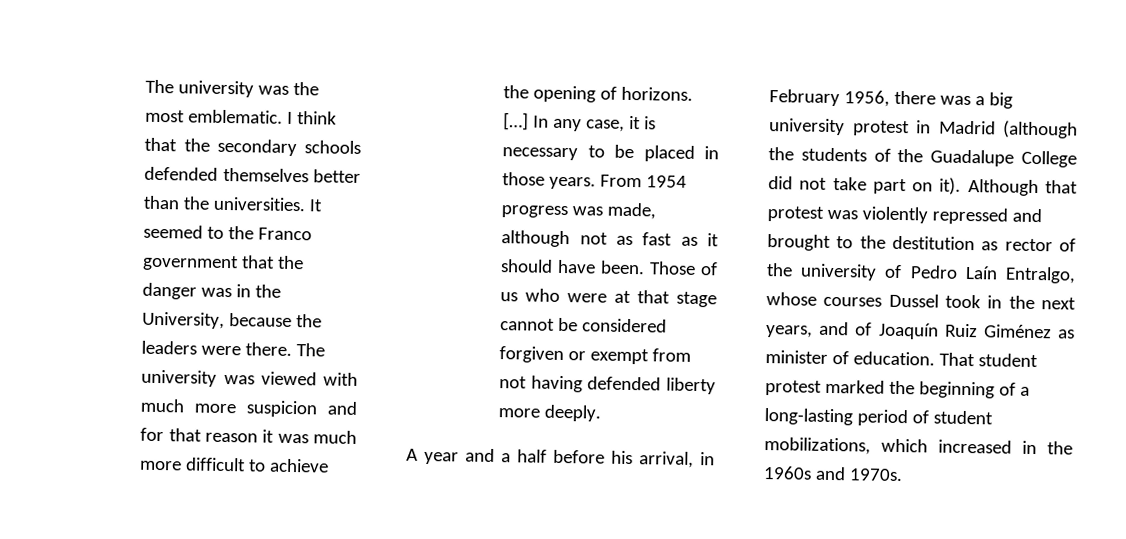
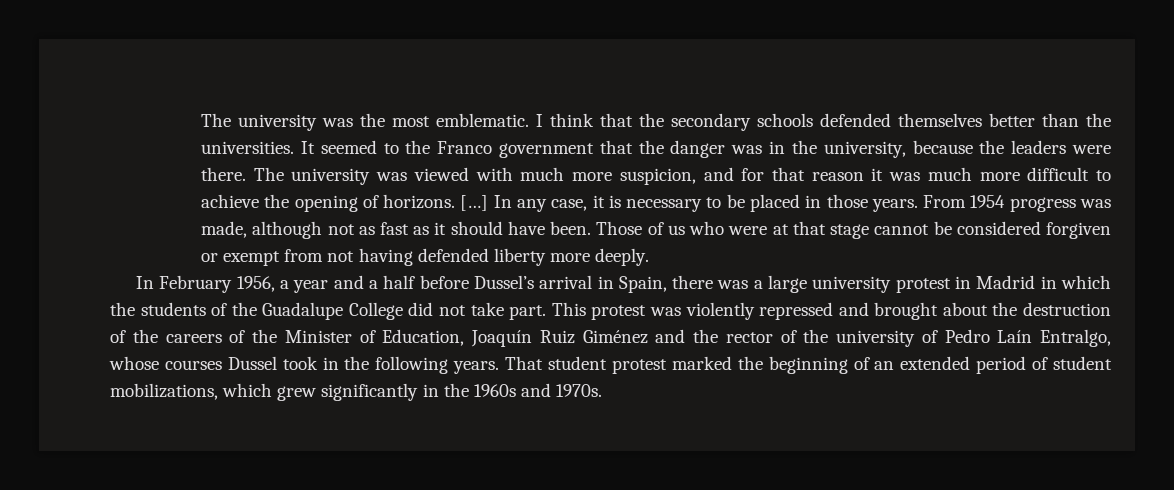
[142,311,226,329] University, -> [823,141,906,158] university,
[246,400,319,418] suspicion -> [619,168,696,185] suspicion,
[406,448,418,461] A -> [136,275,289,293] In February 1956, a
[611,450,715,468] [769,89,890,107] his arrival, in February 1956, -> [473,275,667,293] Dussel’s arrival in Spain,
[988,92,1013,109] big -> [768,275,808,293] large
[1003,120,1078,139] (although -> [1040,275,1112,289] in which
[872,177,1078,197] part on it). Although that -> [509,302,586,320] part. This
[836,235,999,251] to the destitution as -> [942,302,1111,316] [110,329,718,347] about the destruction of the careers of the Minister of Education, Joaquín Ruiz Giménez and the
[1041,297,1076,310] [766,321,1075,340] [765,350,935,366] next years, and of Joaquín Ruiz Giménez as minister of education. -> [375,356,500,374] following years.
[1019,386,1030,396] [764,408,853,426] a long-lasting -> [874,356,971,370] an extended
[938,439,1012,454] increased -> [277,383,419,401] grew significantly

